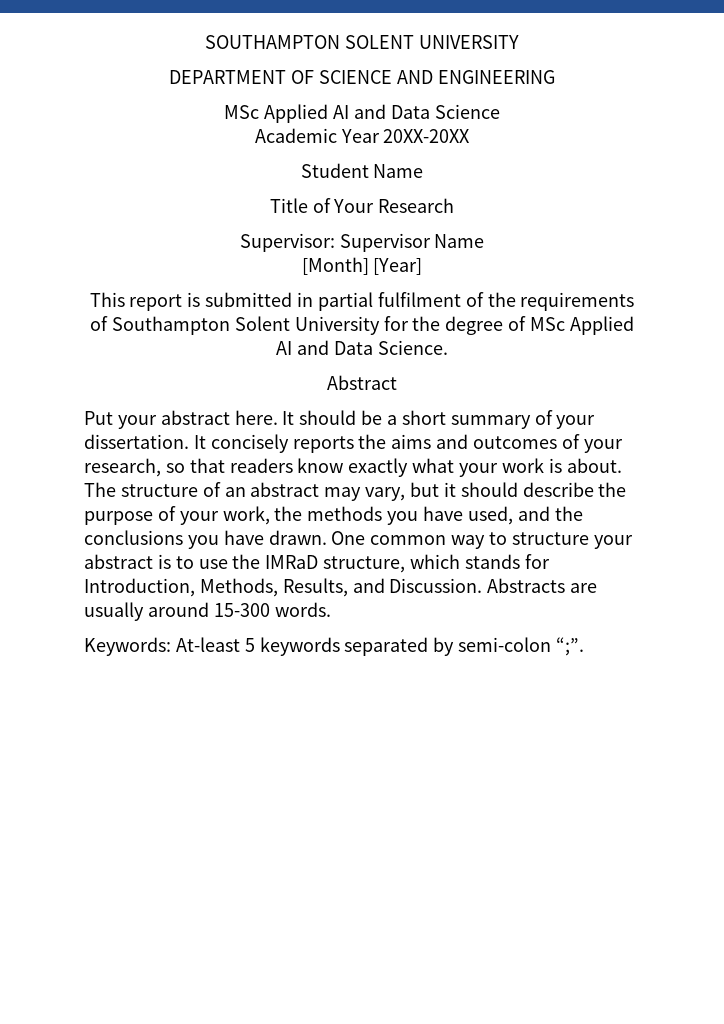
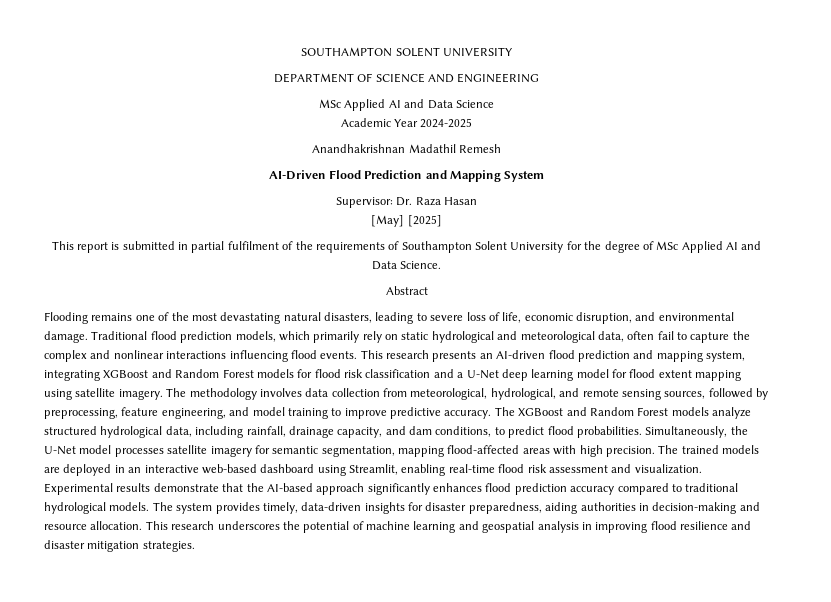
[383,129,471,143] [300,163,424,178] [269,198,455,213] [239,233,485,252] [301,257,423,275] 20XX-20XX // Student Name // Title of Your Research // Supervisor: Supervisor Name // [Month] [Year] -> [420,118,473,128] [312,144,501,153] [268,170,545,182] [335,197,478,208] [371,215,442,227] 2024-2025 // Anandhakrishnan Madathil Remesh // AI-Driven Flood Prediction and Mapping System // Supervisor: Dr. Raza Hasan // [May] [2025]
[84,410,596,429] [84,434,623,453] [84,458,622,477] [84,482,627,501] [84,506,583,525] [84,530,633,549] [84,554,550,573] [84,578,598,597] [84,602,331,621] [84,637,585,656] Put your abstract here. It should be a short summary of your dissertation. It concisely reports the aims and outcomes of your research, so that readers know exactly what your work is about. The structure of an abstract may vary, but it should describe the purpose of your work, the methods you have used, and the conclusions you have drawn. One common way to structure your abstract is to use the IMRaD structure, which stands for Introduction, Methods, Results, and Discussion. Abstracts are usually around 15-300 words. // Keywords: At-least 5 keywords separated by semi-colon “;”. -> [44,312,734,324] [44,331,750,343] [44,350,745,362] [44,369,742,381] [44,388,768,400] [44,407,751,419] [44,426,748,438] [44,445,759,457] [44,464,702,476] [44,483,739,495] [44,502,760,514] [44,521,752,533] [44,540,195,552] Flooding remains one of the most devastating natural disasters, leading to severe loss of life, economic disruption, and environmental damage. Traditional flood prediction models, which primarily rely on static hydrological and meteorological data, often fail to capture the complex and nonlinear interactions influencing flood events. This research presents an AI-driven flood prediction and mapping system, integrating XGBoost and Random Forest models for flood risk classification and a U-Net deep learning model for flood extent mapping using satellite imagery. The methodology involves data collection from meteorological, hydrological, and remote sensing sources, followed by preprocessing, feature engineering, and model training to improve predictive accuracy. The XGBoost and Random Forest models analyze structured hydrological data, including rainfall, drainage capacity, and dam conditions, to predict flood probabilities. Simultaneously, the U-Net model processes satellite imagery for semantic segmentation, mapping flood-affected areas with high precision. The trained models are deployed in an interactive web-based dashboard using Streamlit, enabling real-time flood risk assessment and visualization. Experimental results demonstrate that the AI-based approach significantly enhances flood prediction accuracy compared to traditional hydrological models. The system provides timely, data-driven insights for disaster preparedness, aiding authorities in decision-making and resource allocation. This research underscores the potential of machine learning and geospatial analysis in improving flood resilience and disaster mitigation strategies.

